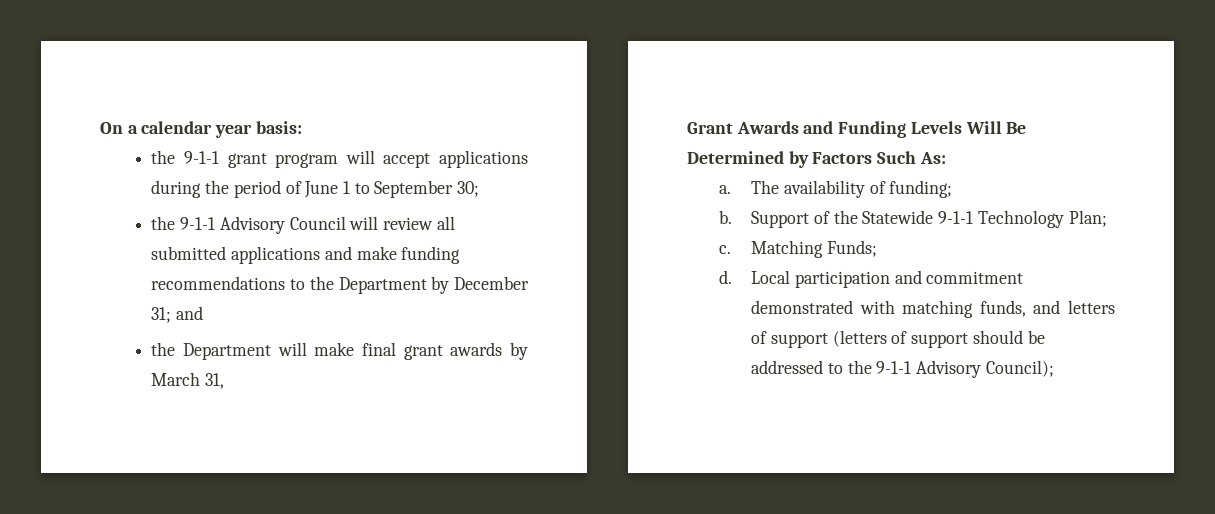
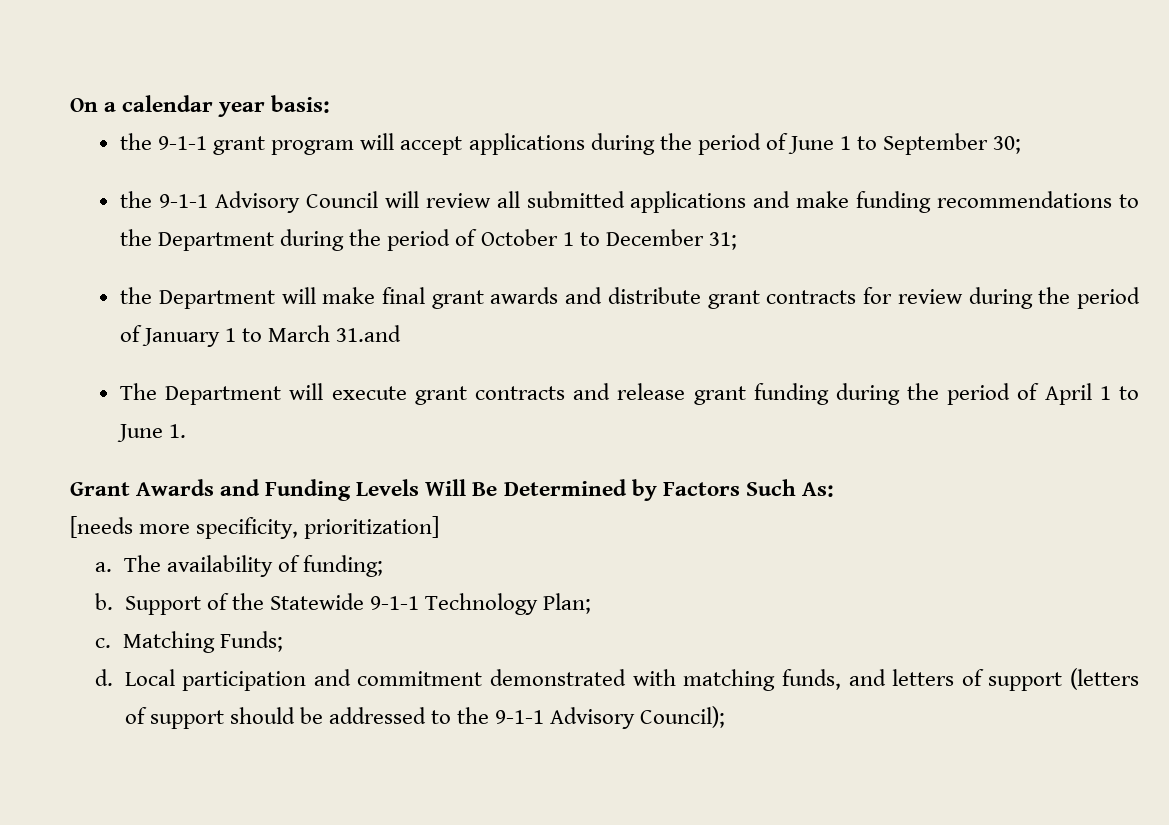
[431,276,450,294] by -> [280,229,600,251] during the period of October 1 to
[176,306,204,320] and -> (737, 241) none
[509,342,528,360] [151,372,225,389] by March 31, -> [565,287,1140,309] [120,325,402,347] [120,383,1139,405] [117,424,187,442] and distribute grant contracts for review during the period of January 1 to March 31.and // The Department will execute grant contracts and release grant funding during the period of April 1 to June 1.
(946, 158) none -> [70,516,440,539] // [needs more specificity, prioritization]

